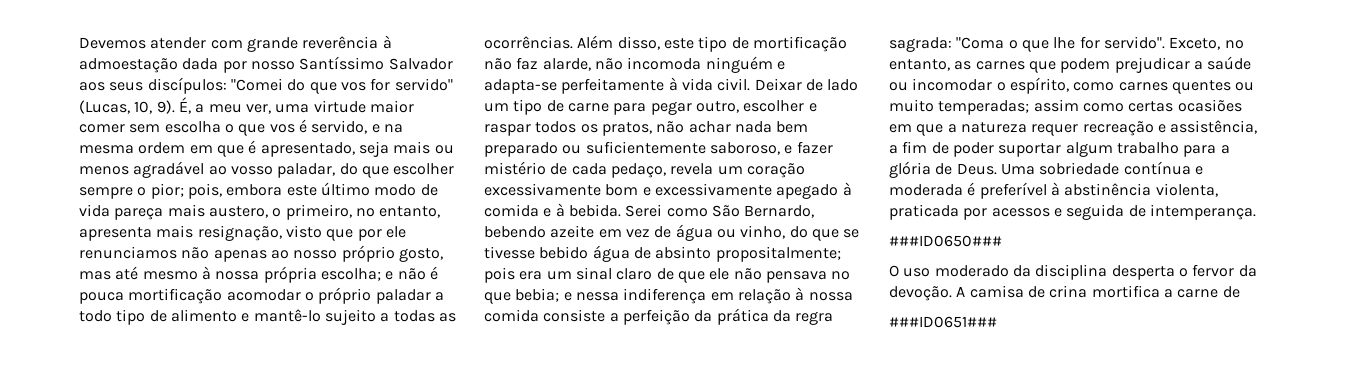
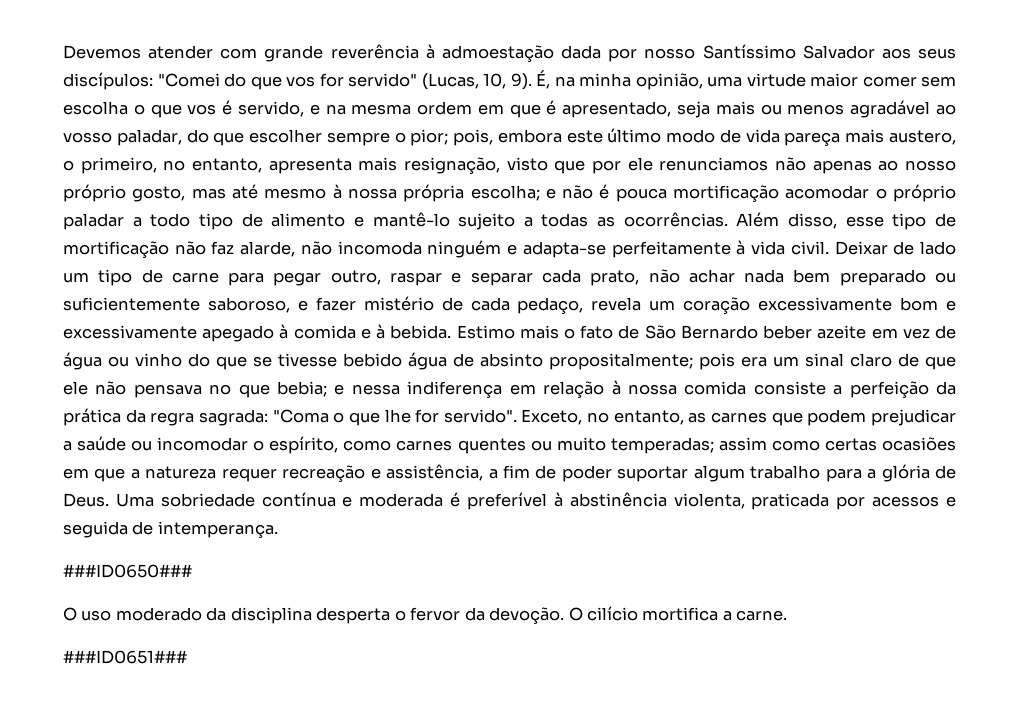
[195,104,271,114] a meu ver, -> [554,73,703,90] na minha opinião,
[663,38,694,49] este -> [845,216,884,227] esse
[743,100,817,112] [484,121,652,136] escolher e raspar todos os pratos, -> [390,269,640,286] raspar e separar cada prato,
[625,204,815,218] [484,226,546,238] Serei como São Bernardo, bebendo -> [456,325,813,339] Estimo mais o fato de São Bernardo beber
[740,225,786,239] vinho, -> [135,353,182,367] vinho
[956,285,1240,298] A camisa de crina mortifica a carne de -> [568,606,788,621] O cilício mortifica a carne.

